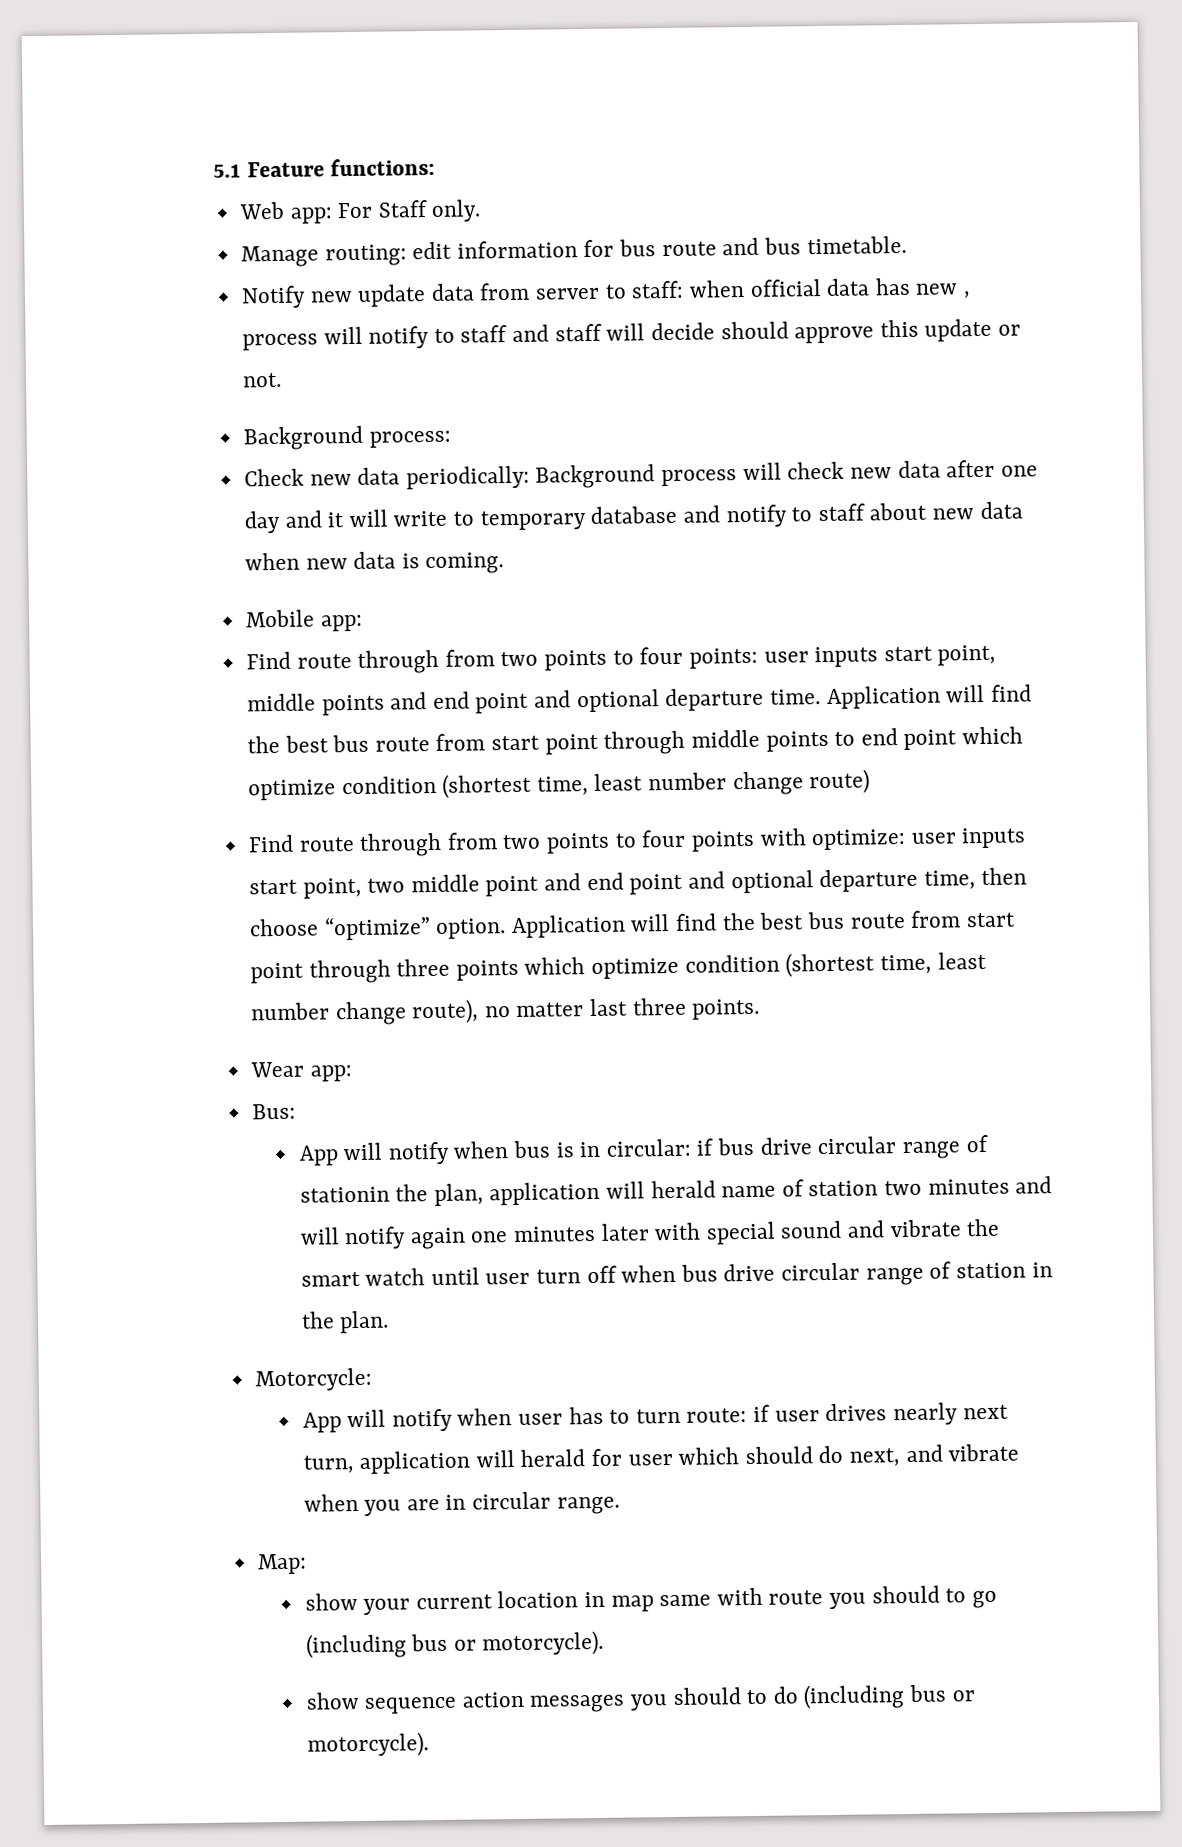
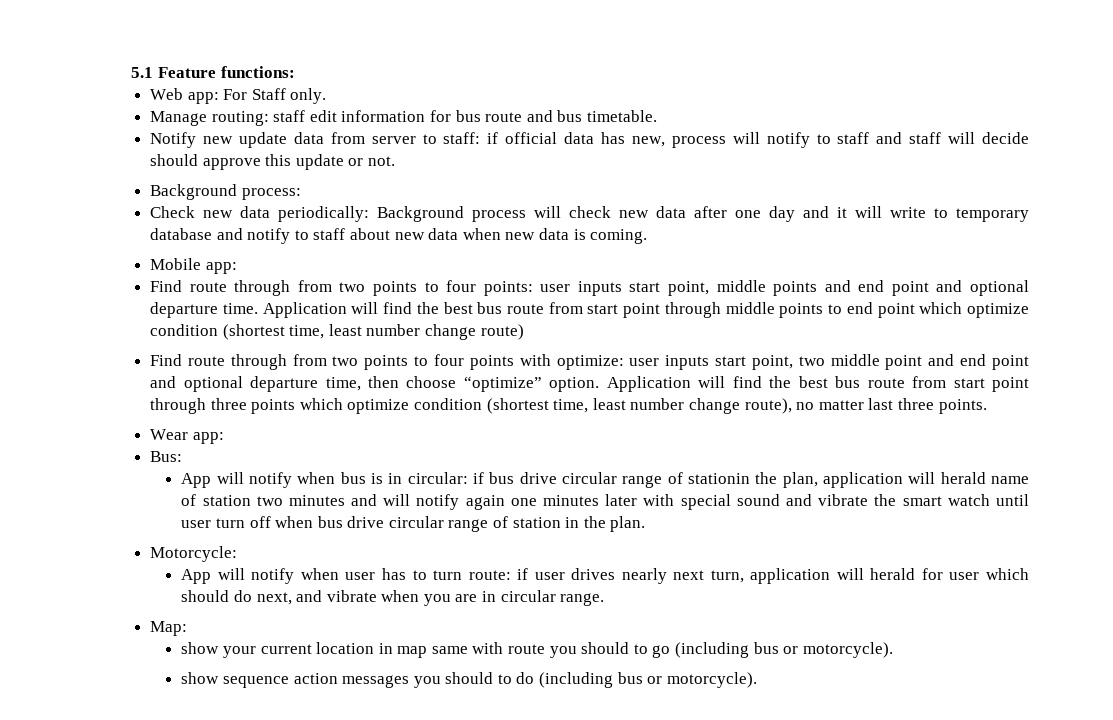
(407, 255) none -> [273,110,306,122] staff
[688,280,745,298] when -> [487,132,499,144] if
[915,283,972,299] new , -> [631,136,665,147] new,

